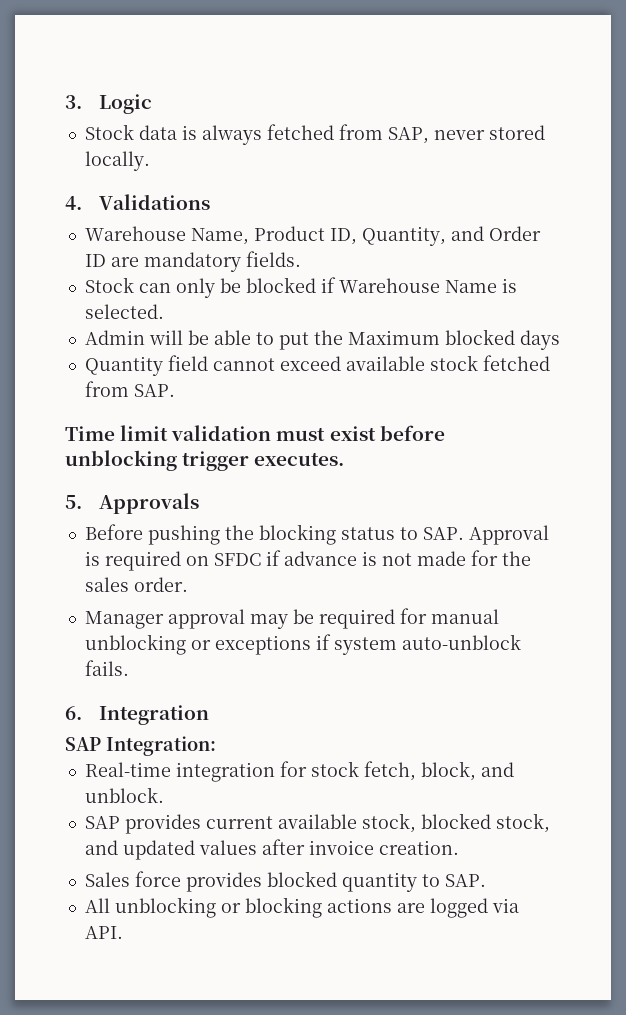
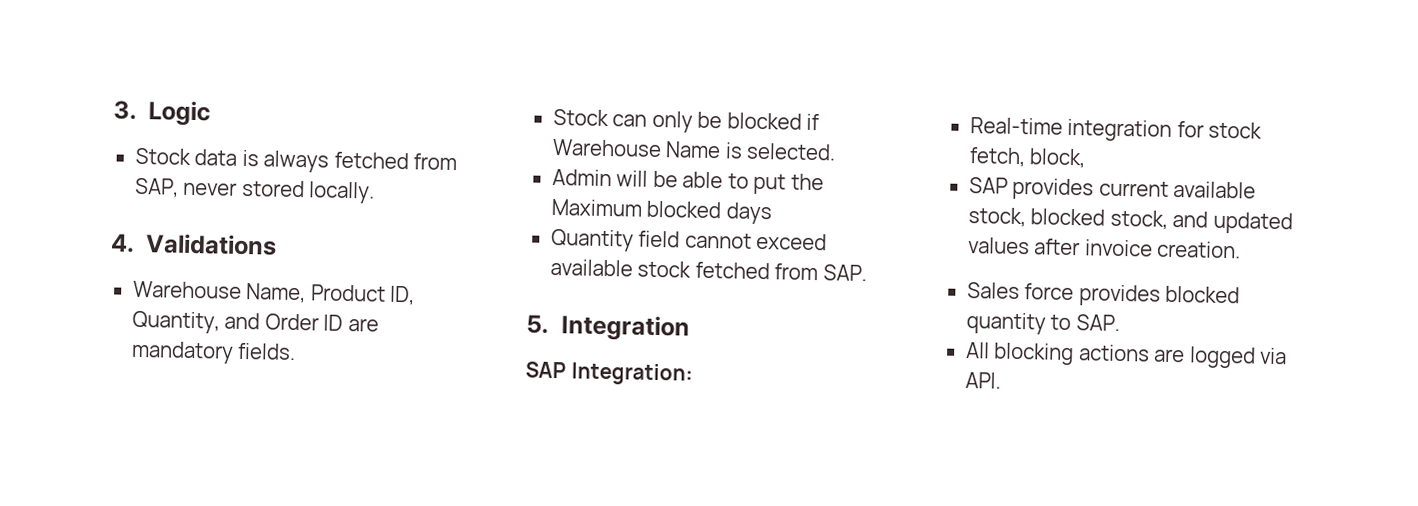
[65,425,445,441] [65,450,345,471] [65,493,200,514] [84,524,549,545] [84,550,531,571] [84,577,188,592] [84,608,499,629] [84,634,521,655] [84,660,129,676] [65,706,82,720] Time limit validation must exist before unblocking trigger executes. // 5. Approvals // Before pushing the blocking status to SAP. Approval is required on SFDC if advance is not made for the sales order. // Manager approval may be required for manual unblocking or exceptions if system auto-unblock fails. // 6. -> [526,314,549,334] 5.
[480,762,514,777] [84,787,164,803] and unblock. -> (1087, 158) none
[114,897,241,918] unblocking or -> (990, 350) none

